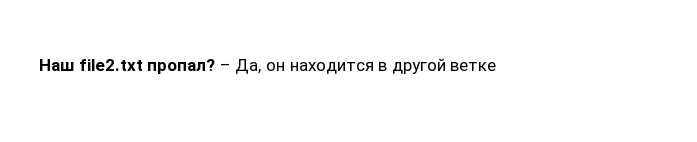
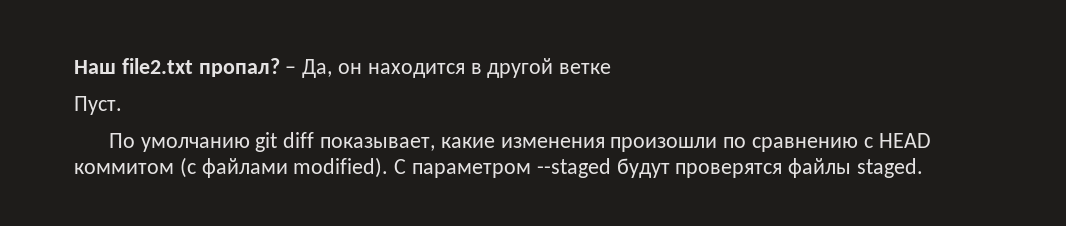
(497, 66) none -> [74,96,122,115] [108,132,931,152] [74,157,924,178] // Пуст. // По умолчанию git diff показывает, какие изменения произошли по сравнению с HEAD коммитом (с файлами modified). С параметром --staged будут проверятся файлы staged.

